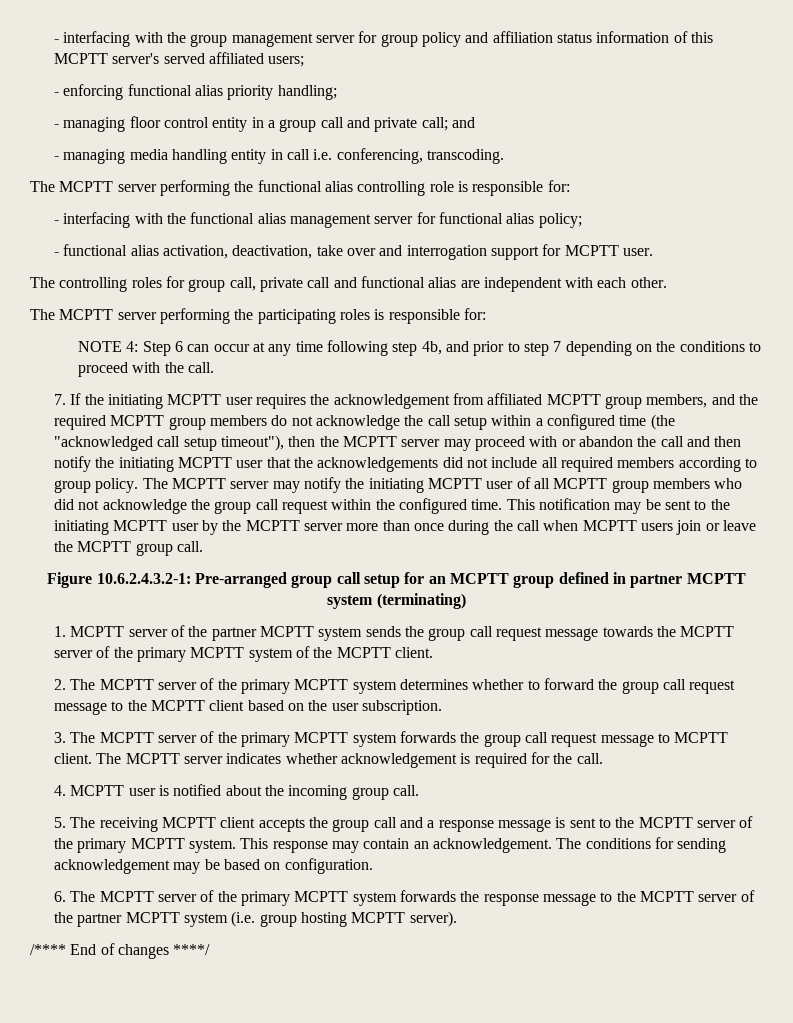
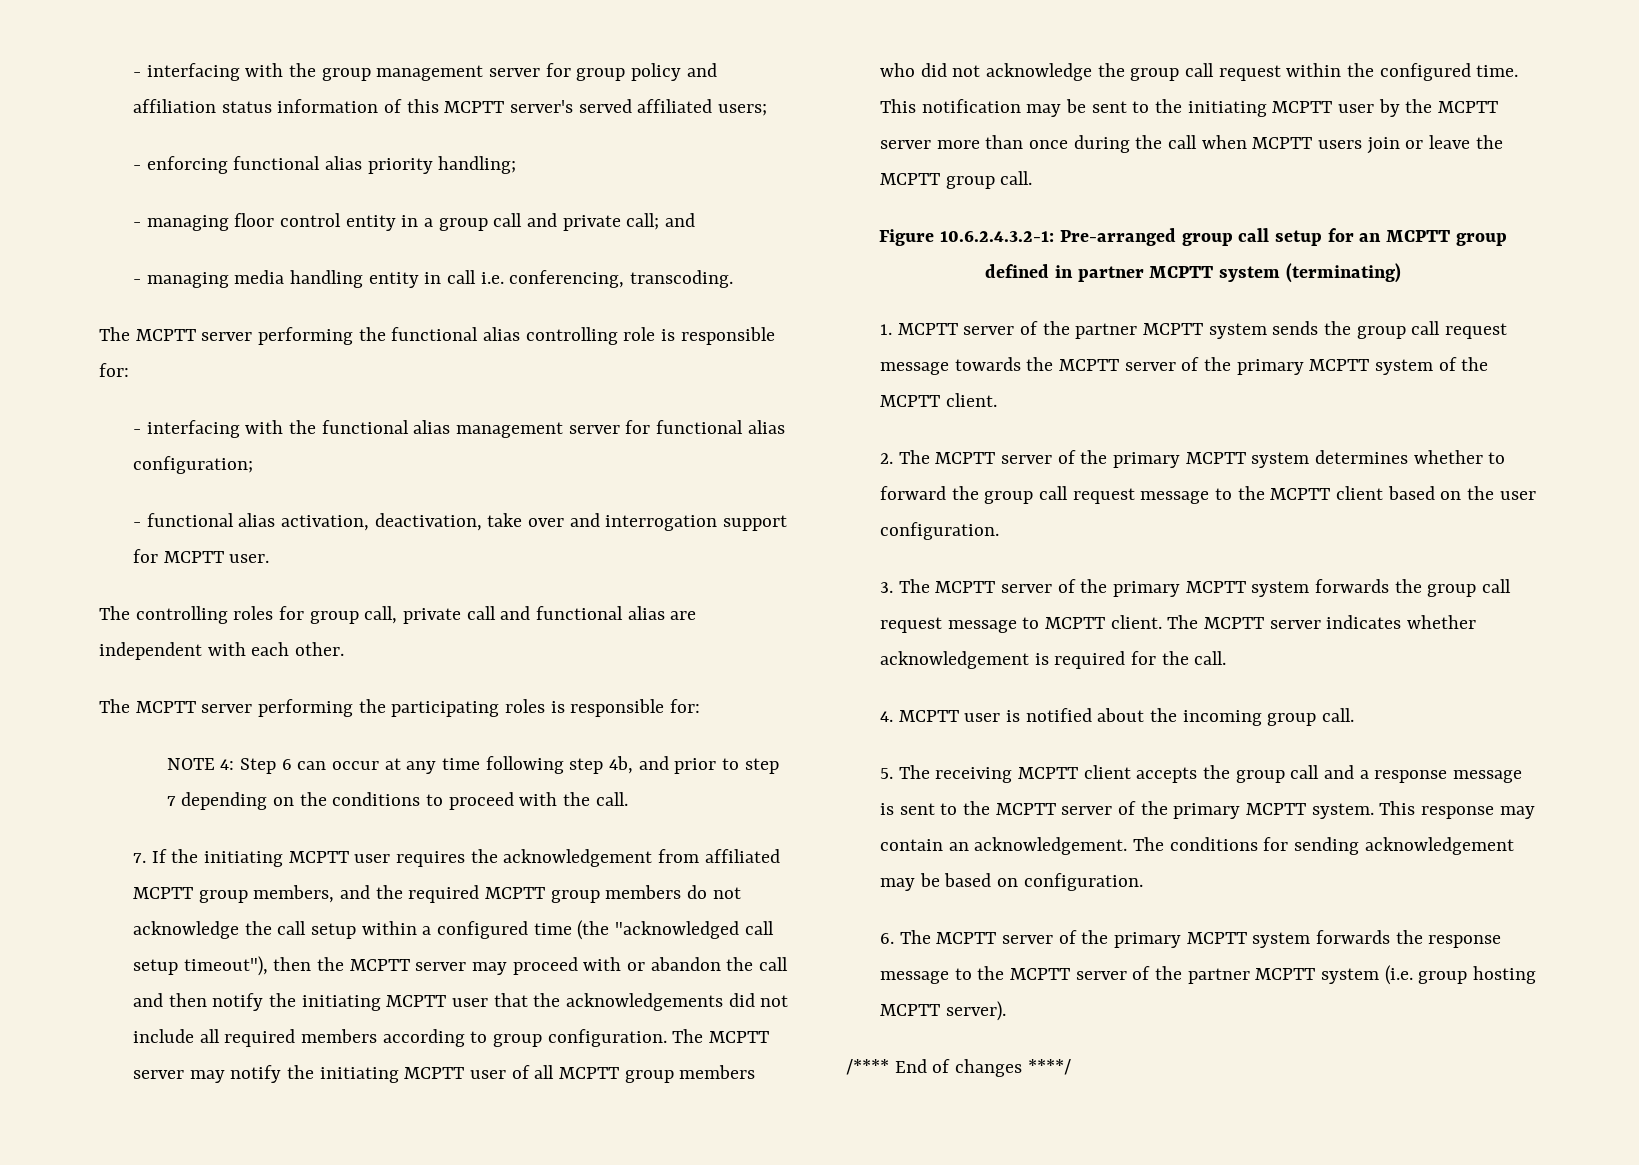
[538,213,582,228] policy; -> [132,456,253,474] configuration;
[95,478,139,493] policy. -> [547,1029,667,1047] configuration.
[361,700,442,715] subscription. -> [879,522,999,540] configuration.

